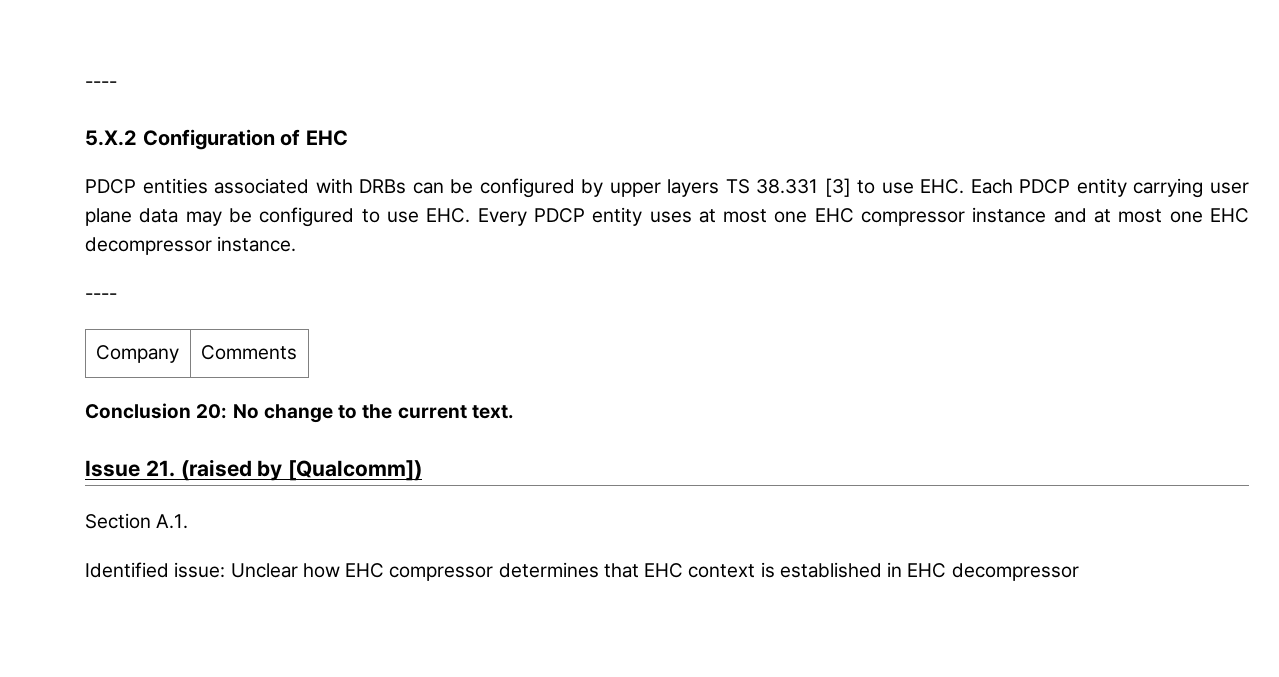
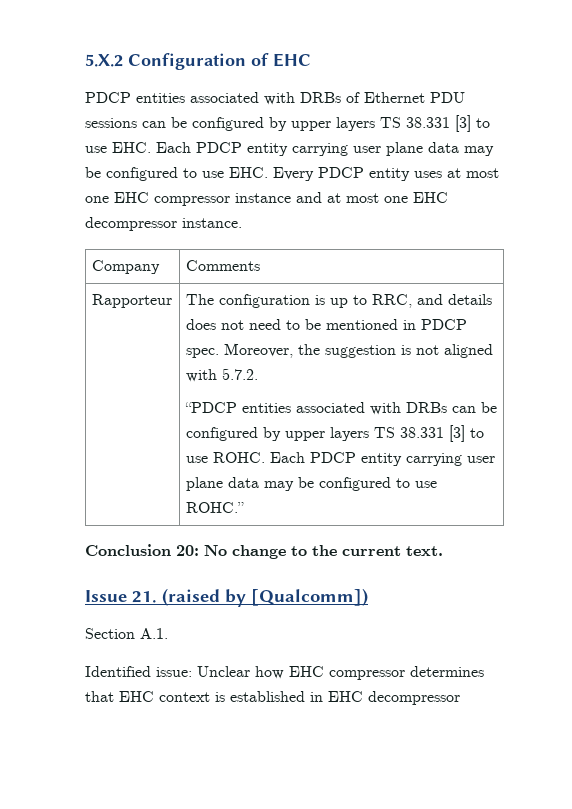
[85,81,117,88] ---- // -> (85, 60) none
(407, 186) none -> [346,92,465,103] [85,118,137,128] of Ethernet PDU sessions
[85,293,117,300] // ---- -> (242, 223) none
(297, 352) none -> [91,294,172,308] [185,294,492,308] [185,319,467,330] [185,343,493,358] [185,368,258,382] [184,402,497,415] [185,425,484,442] [185,452,495,466] [185,477,437,491] [185,502,244,513] // Rapporteur | The configuration is up to RRC, and details does not need to be mentioned in PDCP spec. Moreover, the suggestion is not aligned with 5.7.2. // “PDCP entities associated with DRBs can be configured by upper layers TS 38.331 [3] to use ROHC. Each PDCP entity carrying user plane data may be configured to use ROHC.”

